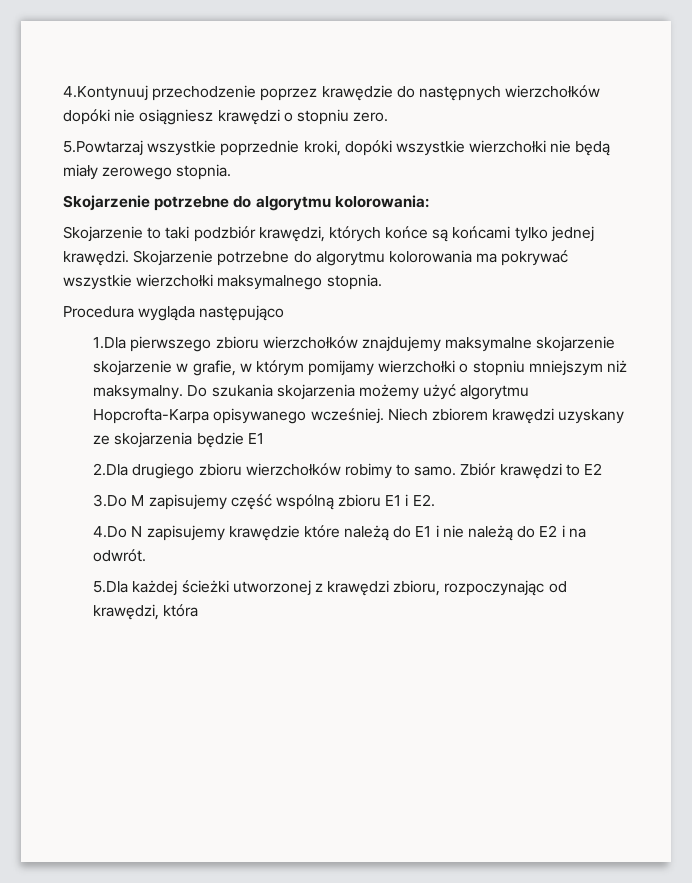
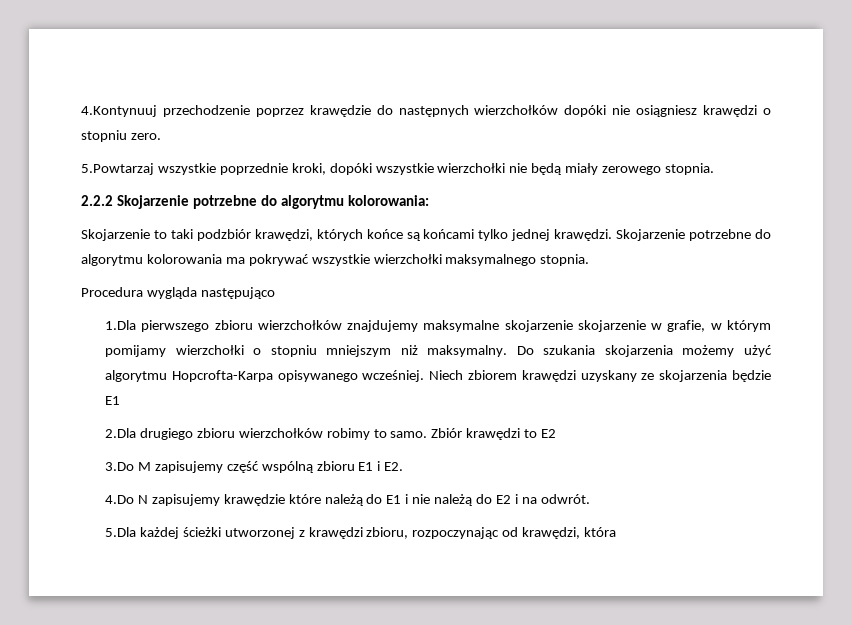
(232, 172) none -> [81,195,113,206] 2.2.2

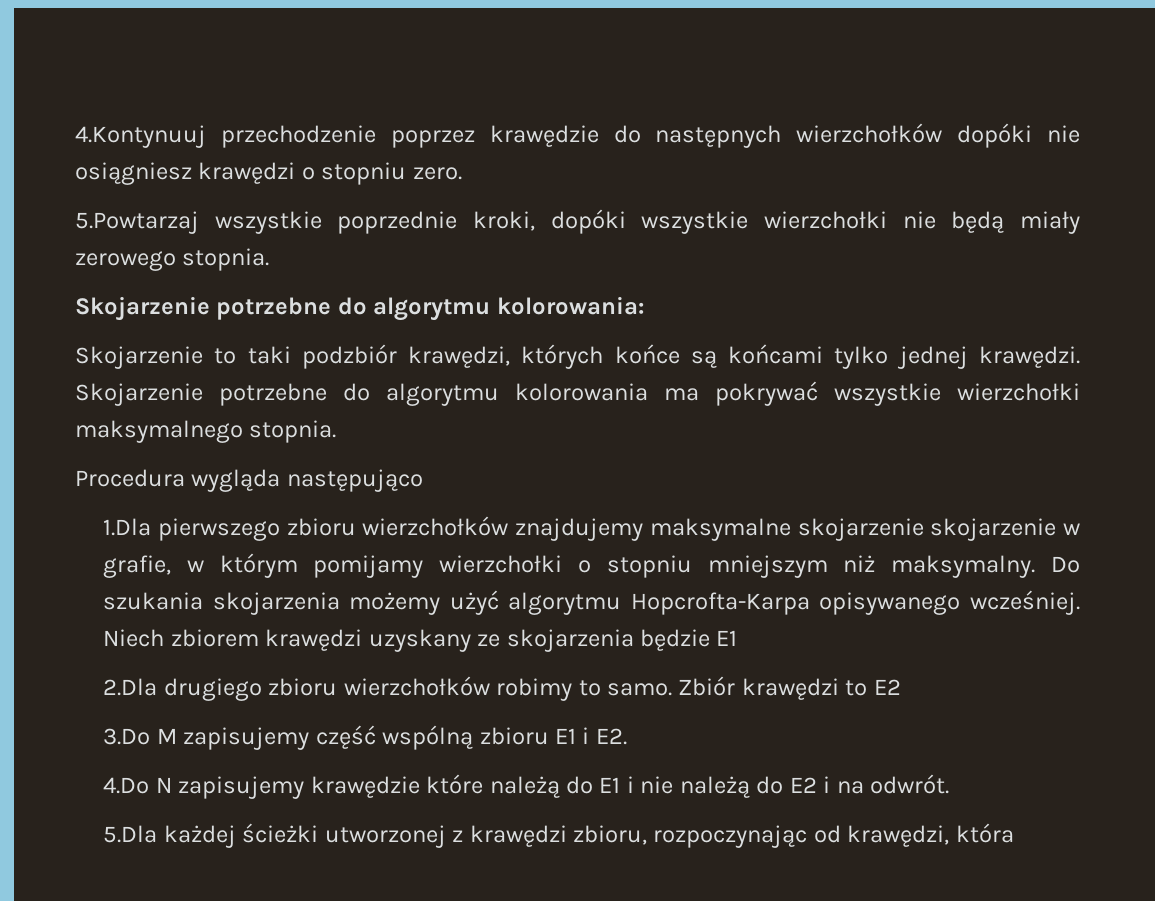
[81,195,113,206] 2.2.2 -> (270, 259) none

